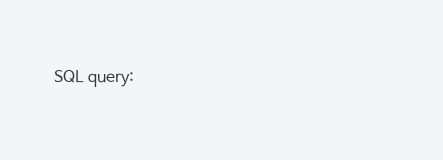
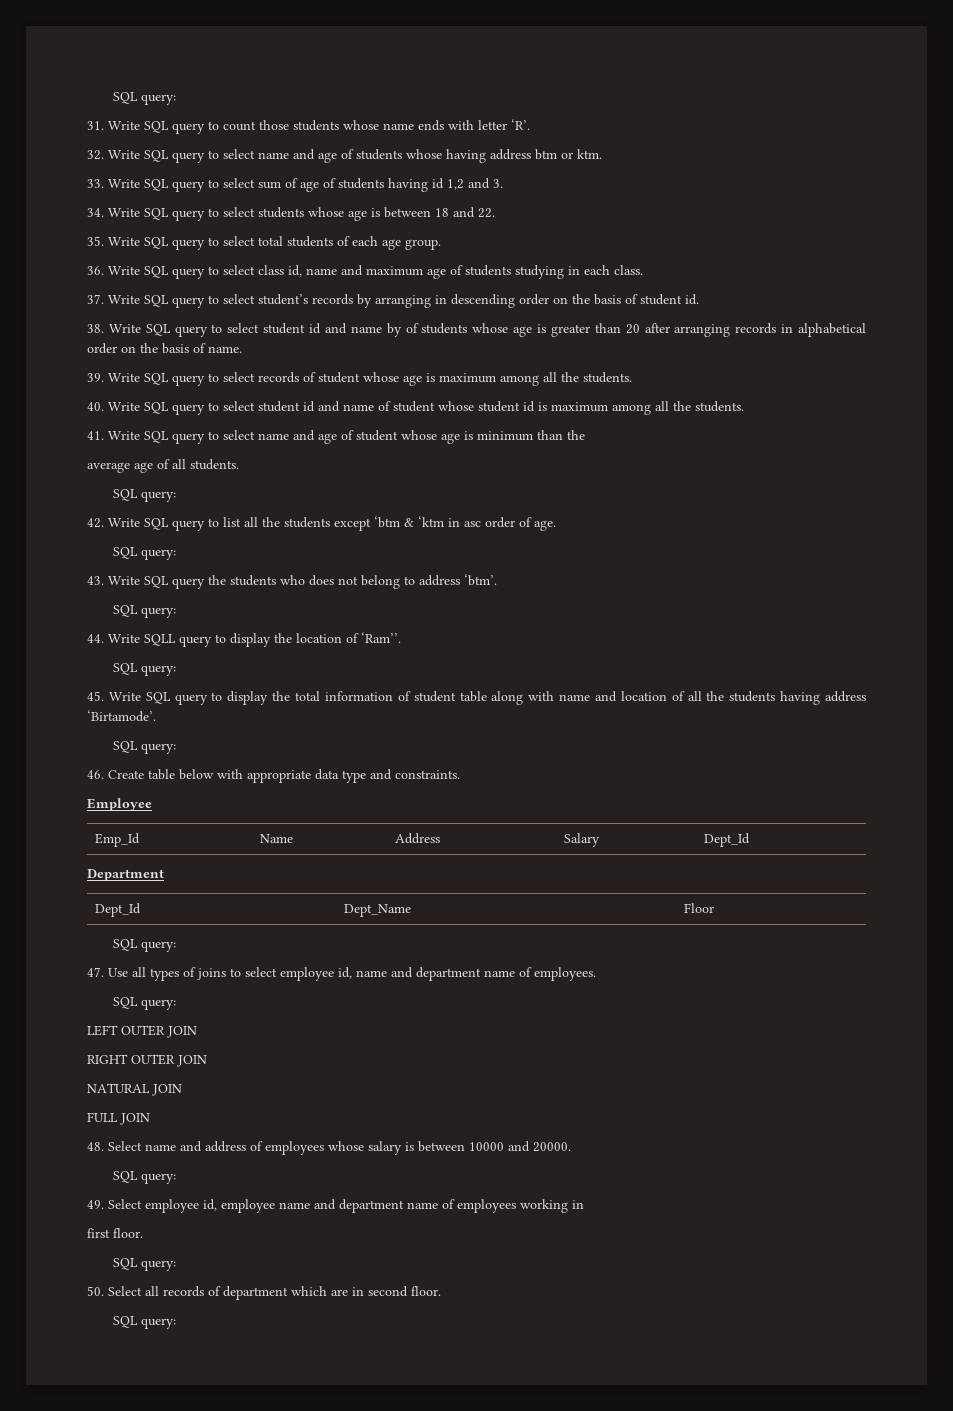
[54,70,134,87] SQL query: -> [113,92,177,105] [87,119,530,134] [87,149,602,163] [87,178,503,192] [87,207,495,221] [87,236,441,250] [87,265,643,279] [87,294,699,308] [87,323,866,337] [87,343,242,354] [87,372,632,386] [87,401,744,415] [87,430,585,444] [87,459,239,473] [113,489,177,502] [87,516,556,531] [113,547,177,560] [87,574,497,589] [113,605,177,618] [87,632,401,647] [113,663,177,676] [87,691,867,705] [87,710,156,722] [113,741,177,754] [87,769,460,783] [87,798,152,811] [94,833,140,847] [259,834,293,843] [394,833,440,844] [563,833,600,847] [703,833,750,847] [87,869,164,881] [94,903,141,917] [343,904,411,917] [683,903,714,913] [113,939,177,952] [87,967,596,981] [113,997,177,1010] [87,1025,197,1038] [87,1054,207,1067] [87,1083,182,1096] [87,1112,150,1125] [87,1141,571,1155] [113,1171,177,1184] [87,1199,584,1213] [87,1228,143,1238] [113,1258,177,1271] [87,1286,441,1300] [113,1316,177,1329] SQL query: // 31. Write SQL query to count those students whose name ends with letter ‘R’. // 32. Write SQL query to select name and age of students whose having address btm or ktm. // 33. Write SQL query to select sum of age of students having id 1,2 and 3. // 34. Write SQL query to select students whose age is between 18 and 22. // 35. Write SQL query to select total students of each age group. // 36. Write SQL query to select class id, name and maximum age of students studying in each class. // 37. Write SQL query to select student’s records by arranging in descending order on the basis of student id. // 38. Write SQL query to select student id and name by of students whose age is greater than 20 after arranging records in alphabetical order on the basis of name. // 39. Write SQL query to select records of student whose age is maximum among all the students. // 40. Write SQL query to select student id and name of student whose student id is maximum among all the students. // 41. Write SQL query to select name and age of student whose age is minimum than the // average age of all students. // SQL query: // 42. Write SQL query to list all the students except ‘btm & ‘ktm in asc order of age. // SQL query: // 43. Write SQL query the students who does not belong to address ‘btm’. // SQL query: // 44. Write SQLL query to display the location of ‘Ram’’. // SQL query: // 45. Write SQL query to display the total information of student table along with name and location of all the students having address ‘Birtamode’. // SQL query: // 46. Create table below with appropriate data type and constraints. // Employee // Emp_Id | Name | Address | Salary | Dept_Id // Department // Dept_Id | Dept_Name | Floor // SQL query: // 47. Use all types of joins to select employee id, name and department name of employees. // SQL query: // LEFT OUTER JOIN // RIGHT OUTER JOIN // NATURAL JOIN // FULL JOIN // 48. Select name and address of employees whose salary is between 10000 and 20000. // SQL query: // 49. Select employee id, employee name and department name of employees working in // first floor. // SQL query: // 50. Select all records of department which are in second floor. // SQL query:

